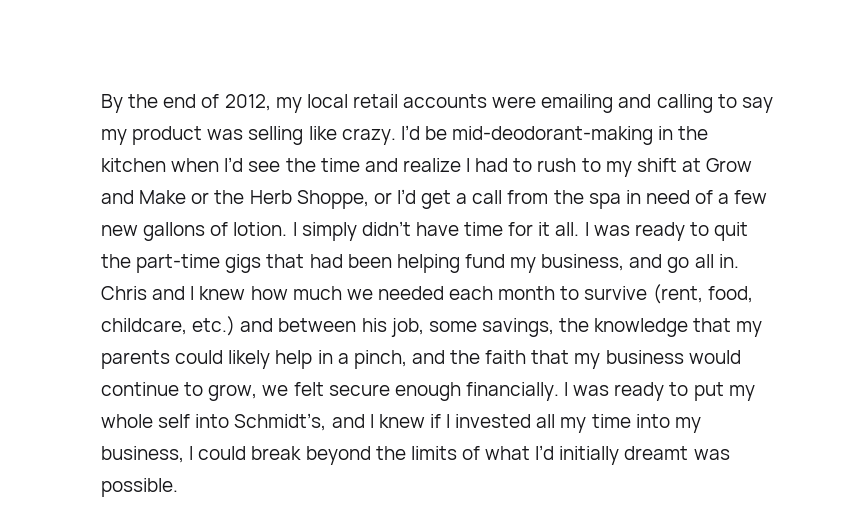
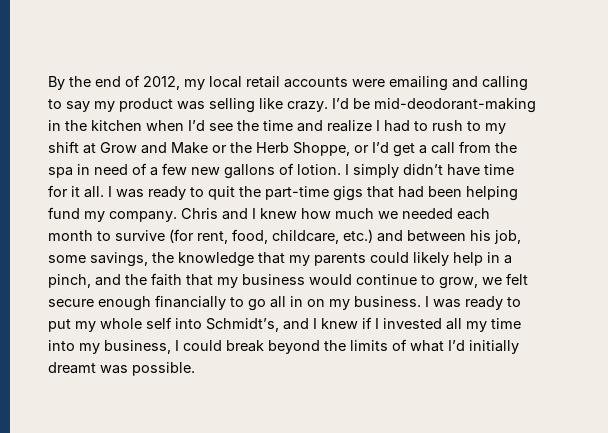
[541,254,739,273] business, and go all in. -> [109,211,177,222] company.
[652,284,703,304] (rent, -> [169,229,228,244] (for rent,
[465,382,559,401] financially. -> [155,295,421,311] financially to go all in on my business.

